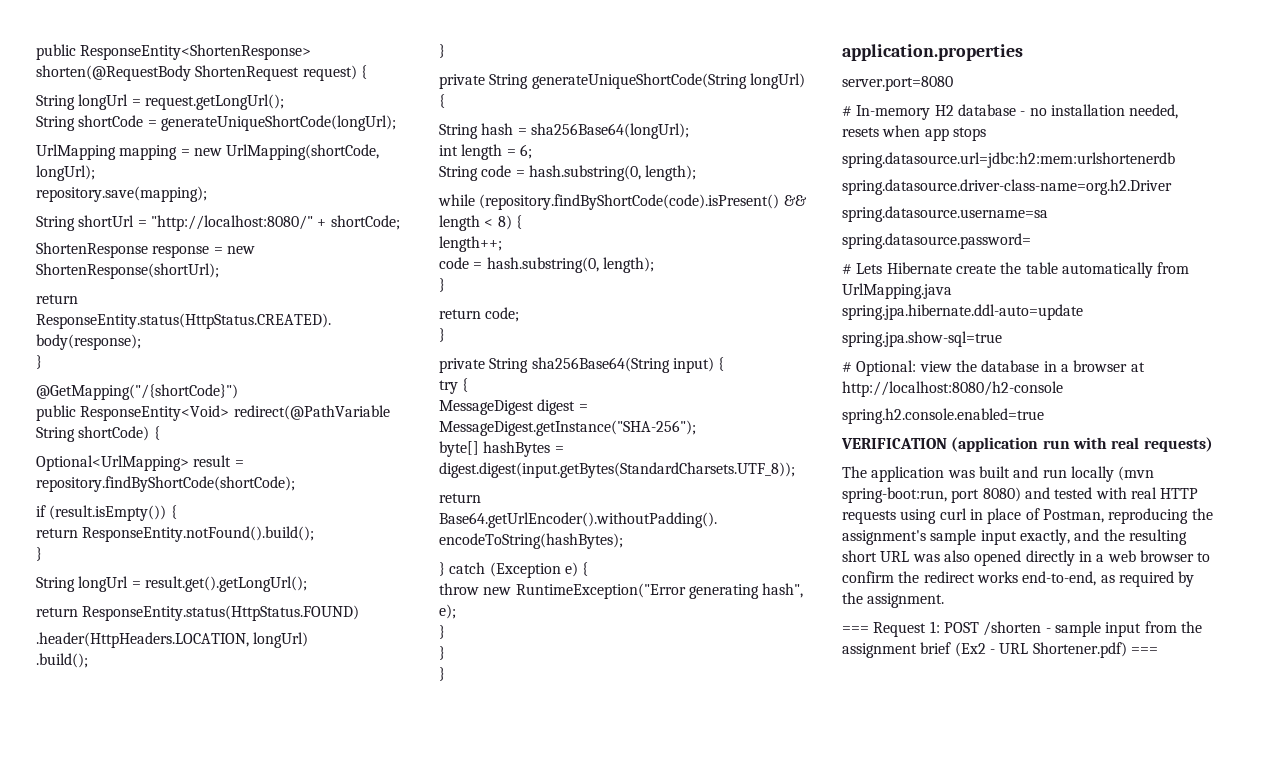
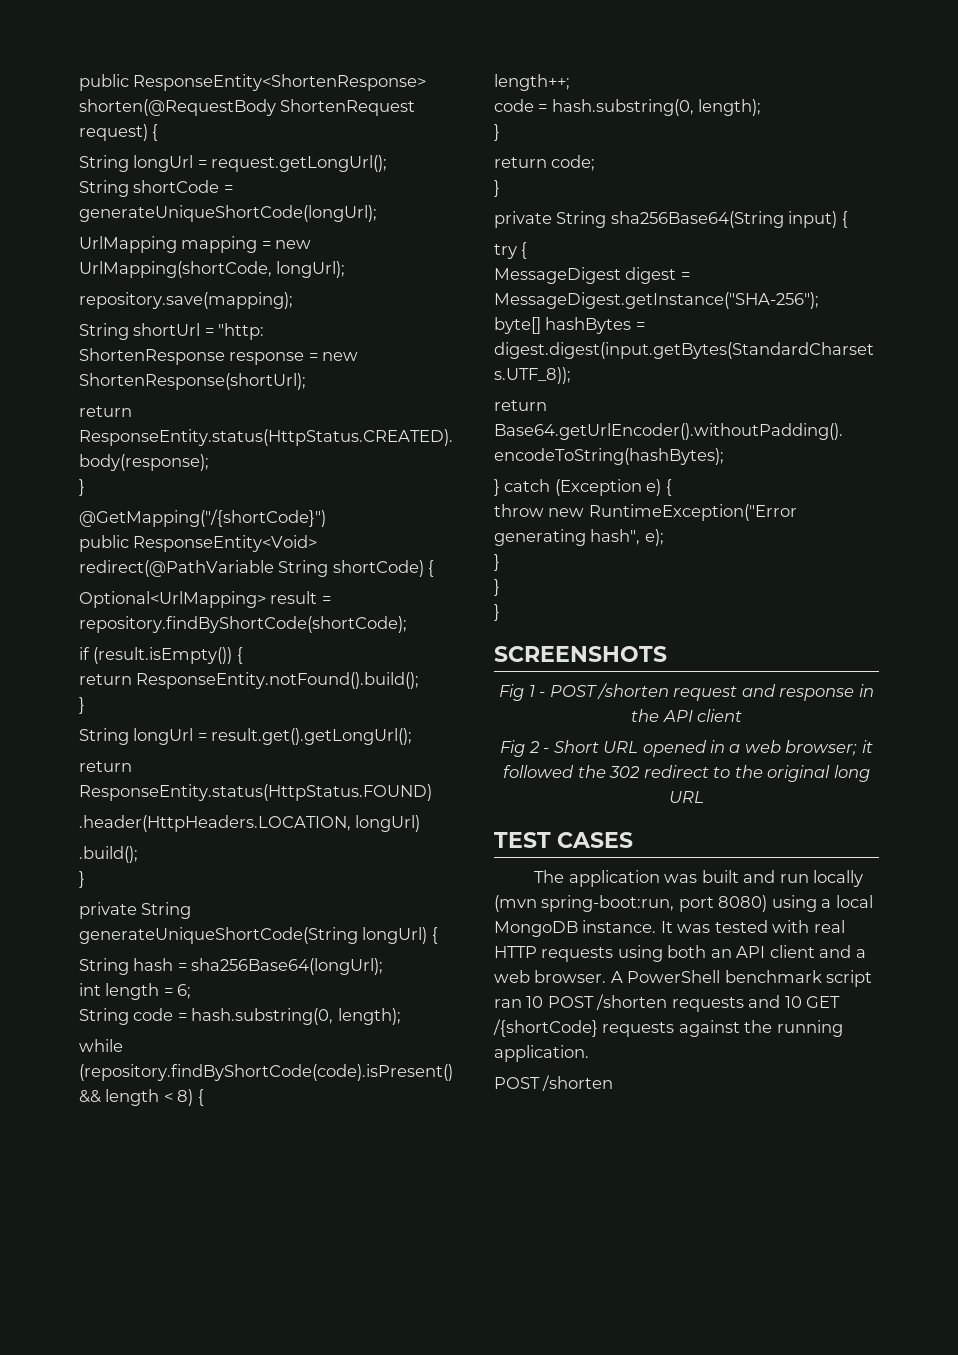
[150,215,400,231] "http://localhost:8080/" + shortCode; -> [218,323,265,340] "http:
[842,44,1023,61] [842,76,953,91] [842,104,1179,120] [842,125,986,141] [842,152,1175,168] [842,179,1172,195] [842,206,1048,222] [842,233,1031,249] [842,262,1190,278] [842,283,952,299] [842,304,1083,320] [842,331,1002,347] [842,360,1145,376] [842,381,1063,397] [842,408,1044,424] [841,437,1213,452] application.properties // server.port=8080 // # In-memory H2 database - no installation needed, resets when app stops // spring.datasource.url=jdbc:h2:mem:urlshortenerdb // spring.datasource.driver-class-name=org.h2.Driver // spring.datasource.username=sa // spring.datasource.password= // # Lets Hibernate create the table automatically from UrlMapping.java // spring.jpa.hibernate.ddl-auto=update // spring.jpa.show-sql=true // # Optional: view the database in a browser at http://localhost:8080/h2-console // spring.h2.console.enabled=true // VERIFICATION (application run with real requests) -> [494,646,667,662] [499,683,874,701] [631,709,742,722] [500,740,873,757] [503,765,870,782] [669,791,704,803] [494,832,633,848] SCREENSHOTS // Fig 1 - POST /shorten request and response in the API client // Fig 2 - Short URL opened in a web browser; it followed the 302 redirect to the original long URL // TEST CASES
[1024,487,1050,499] and -> [771,895,873,912] [494,920,711,937] using a local MongoDB instance. It was
[939,508,1213,524] [842,529,1187,545] [842,550,1211,566] [842,571,1195,587] [842,592,945,608] [842,621,1202,637] [842,642,1158,658] curl in place of Postman, reproducing the assignment's sample input exactly, and the resulting short URL was also opened directly in a web browser to confirm the redirect works end-to-end, as required by the assignment. // === Request 1: POST /shorten - sample input from the assignment brief (Ex2 - URL Shortener.pdf) === -> [667,945,866,958] [494,970,873,987] [494,994,841,1012] [493,1019,843,1037] [494,1045,589,1062] [494,1075,614,1091] both an API client and a web browser. A PowerShell benchmark script ran 10 POST /shorten requests and 10 GET /{shortCode} requests against the running application. // POST /shorten

